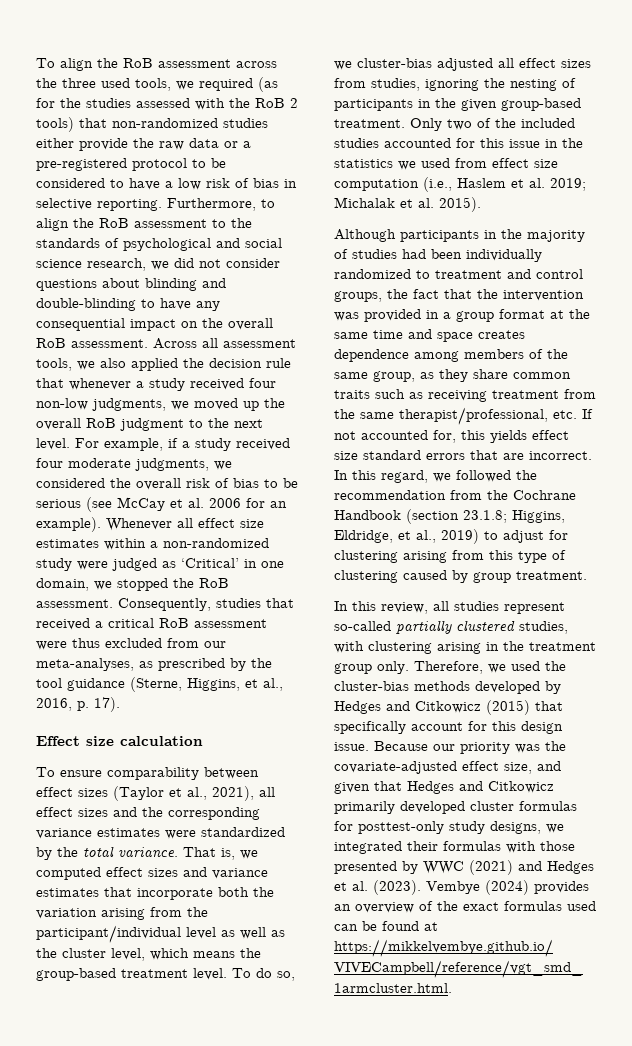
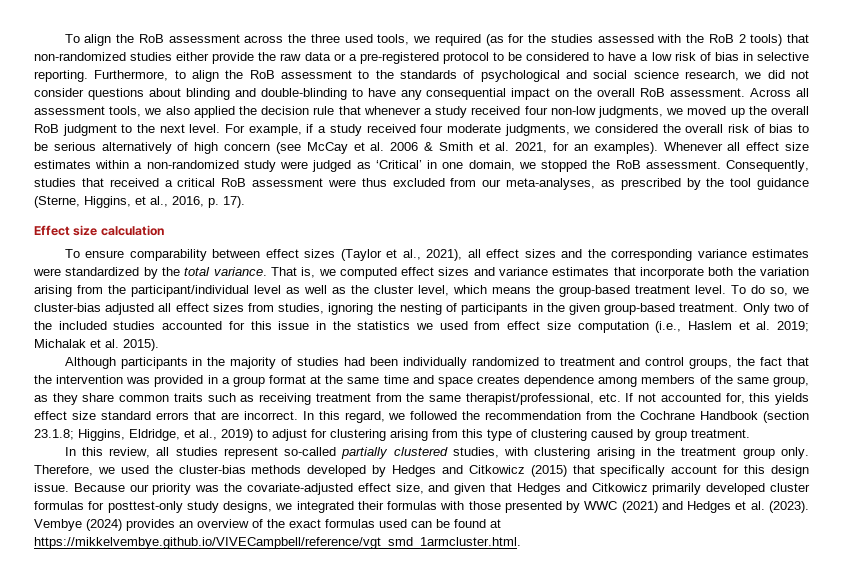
(81, 503) none -> [101,142,271,154] alternatively of high concern
(241, 503) none -> [423,142,548,153] & Smith et al. 2021,
[36,517,101,532] example). -> [593,142,658,154] examples).

